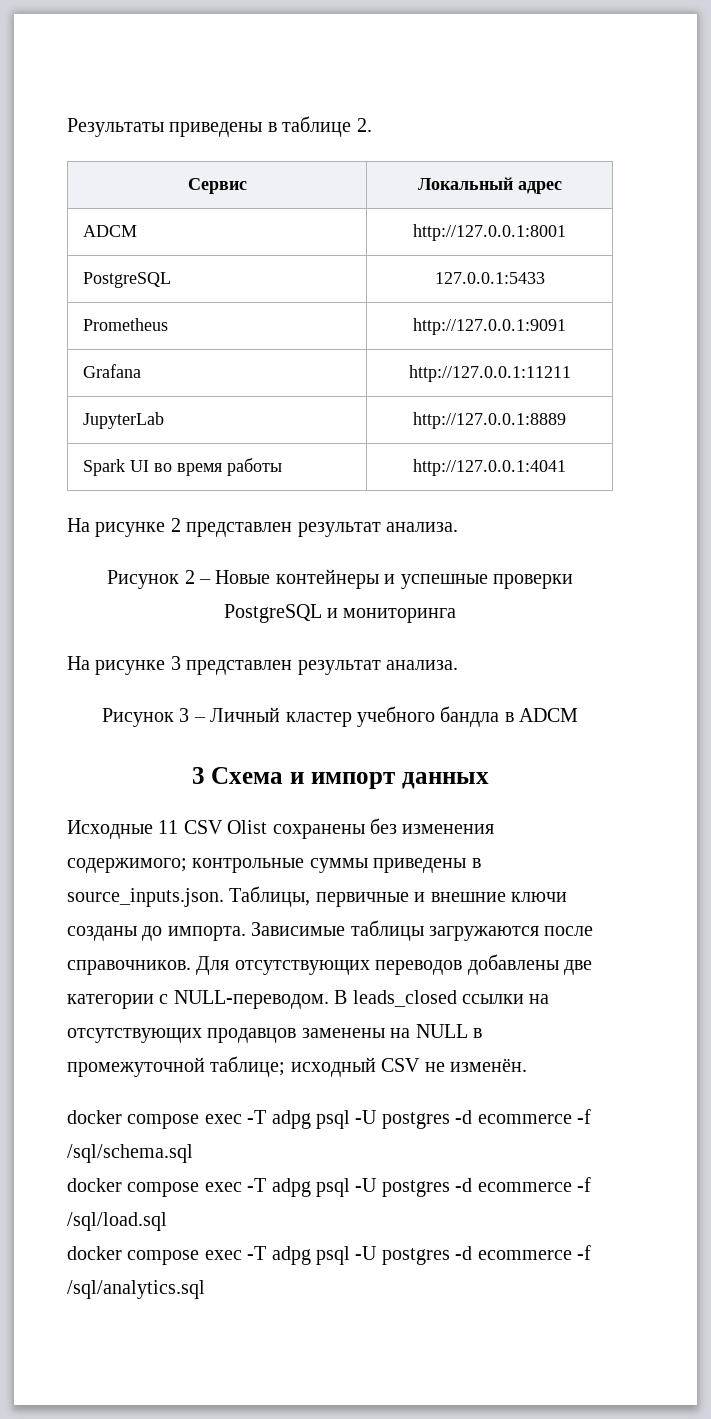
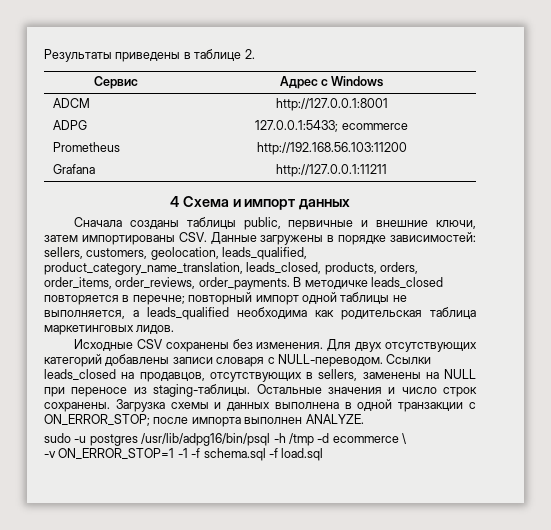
[417,177,562,194] Локальный адрес -> [279,76,384,89] Адрес с Windows
[82,272,171,288] [434,272,545,284] PostgreSQL | 127.0.0.1:5433 -> [52,120,87,130] [255,120,408,132] ADPG | 127.0.0.1:5433; ecommerce
[413,318,566,335] http://127.0.0.1:9091 -> [256,142,407,155] http://192.168.56.103:11200
[82,412,164,429] [413,412,566,429] [82,458,282,476] [413,459,566,476] [67,518,458,537] [107,569,573,589] [223,604,457,623] [67,656,458,675] [101,706,579,727] [191,767,489,789] [67,818,495,839] [67,858,481,873] [67,886,567,907] [67,920,594,941] [67,954,592,975] [67,990,550,1009] [67,1024,482,1043] [67,1056,527,1077] [67,1109,591,1129] [67,1144,193,1163] [67,1177,591,1197] [67,1212,167,1231] [67,1245,591,1265] [67,1280,205,1299] // JupyterLab | http://127.0.0.1:8889 // Spark UI во время работы | http://127.0.0.1:4041 // На рисунке 2 представлен результат анализа. // Рисунок 2 – Новые контейнеры и успешные проверки PostgreSQL и мониторинга // На рисунке 3 представлен результат анализа. // Рисунок 3 – Личный кластер учебного бандла в ADCM // 3 Схема и импорт данных // Исходные 11 CSV Olist сохранены без изменения содержимого; контрольные суммы приведены в source_inputs.json. Таблицы, первичные и внешние ключи созданы до импорта. Зависимые таблицы загружаются после справочников. Для отсутствующих переводов добавлены две категории с NULL-переводом. В leads_closed ссылки на отсутствующих продавцов заменены на NULL в промежуточной таблице; исходный CSV не изменён. // docker compose exec -T adpg psql -U postgres -d ecommerce -f /sql/schema.sql // docker compose exec -T adpg psql -U postgres -d ecommerce -f /sql/load.sql // docker compose exec -T adpg psql -U postgres -d ecommerce -f /sql/analytics.sql -> [169,196,351,210] [74,217,476,230] [44,232,476,245] [44,247,308,260] [44,262,419,275] [44,277,443,290] [44,292,407,305] [44,307,476,320] [44,325,175,335] [74,339,477,352] [44,354,432,367] [44,369,476,382] [44,384,477,397] [44,399,476,412] [44,414,364,427] [44,433,406,446] [44,448,324,461] // 4 Схема и импорт данных // Сначала созданы таблицы public, первичные и внешние ключи, затем импортированы CSV. Данные загружены в порядке зависимостей: sellers, customers, geolocation, leads_qualified, product_category_name_translation, leads_closed, products, orders, order_items, order_reviews, order_payments. В методичке leads_closed повторяется в перечне; повторный импорт одной таблицы не выполняется, а leads_qualified необходима как родительская таблица маркетинговых лидов. // Исходные CSV сохранены без изменения. Для двух отсутствующих категорий добавлены записи словаря с NULL-переводом. Ссылки leads_closed на продавцов, отсутствующих в sellers, заменены на NULL при переносе из staging-таблицы. Остальные значения и число строк сохранены. Загрузка схемы и данных выполнена в одной транзакции с ON_ERROR_STOP; после импорта выполнен ANALYZE. // sudo -u postgres /usr/lib/adpg16/bin/psql -h /tmp -d ecommerce \ // -v ON_ERROR_STOP=1 -1 -f schema.sql -f load.sql

